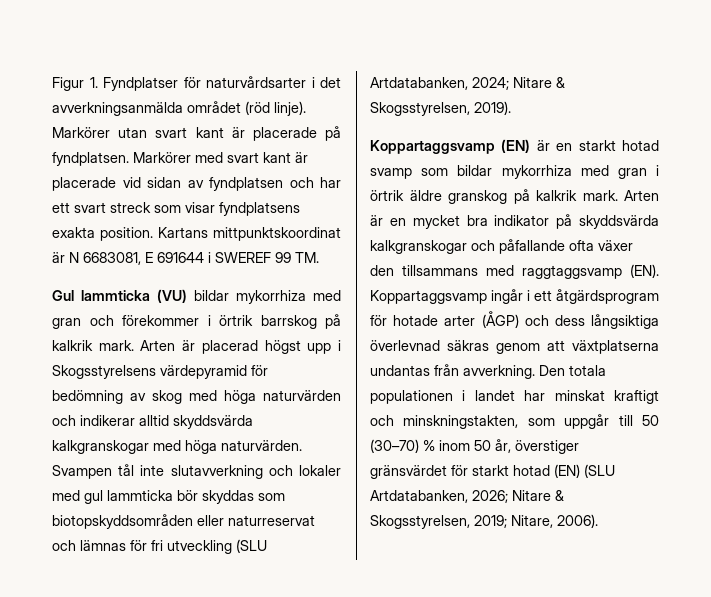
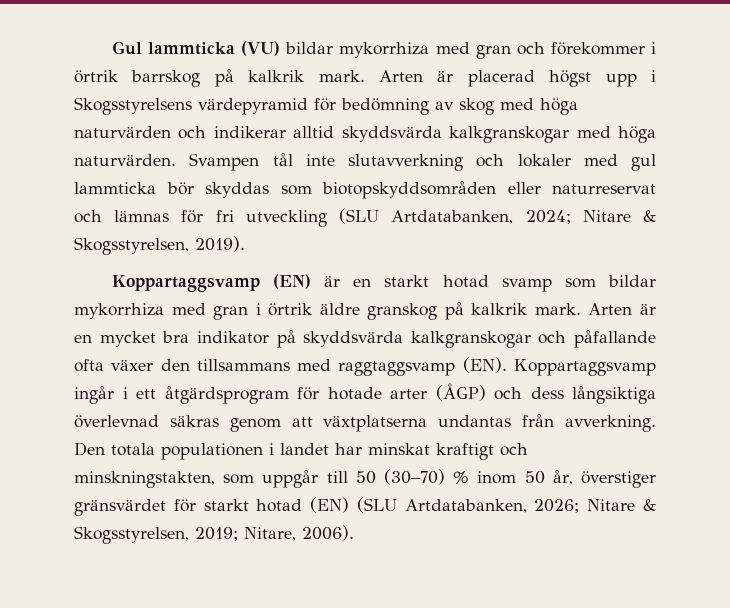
[52,76,341,91] [52,101,306,116] [52,126,341,141] [52,152,308,166] [52,177,341,191] [52,202,300,216] [52,227,341,241] [52,252,319,265] Figur 1. Fyndplatser för naturvårdsarter i det avverkningsanmälda området (röd linje). Markörer utan svart kant är placerade på fyndplatsen. Markörer med svart kant är placerade vid sidan av fyndplatsen och har ett svart streck som visar fyndplatsens exakta position. Kartans mittpunktskoordinat är N 6683081, E 691644 i SWEREF 99 TM. // -> (111, 48) none

